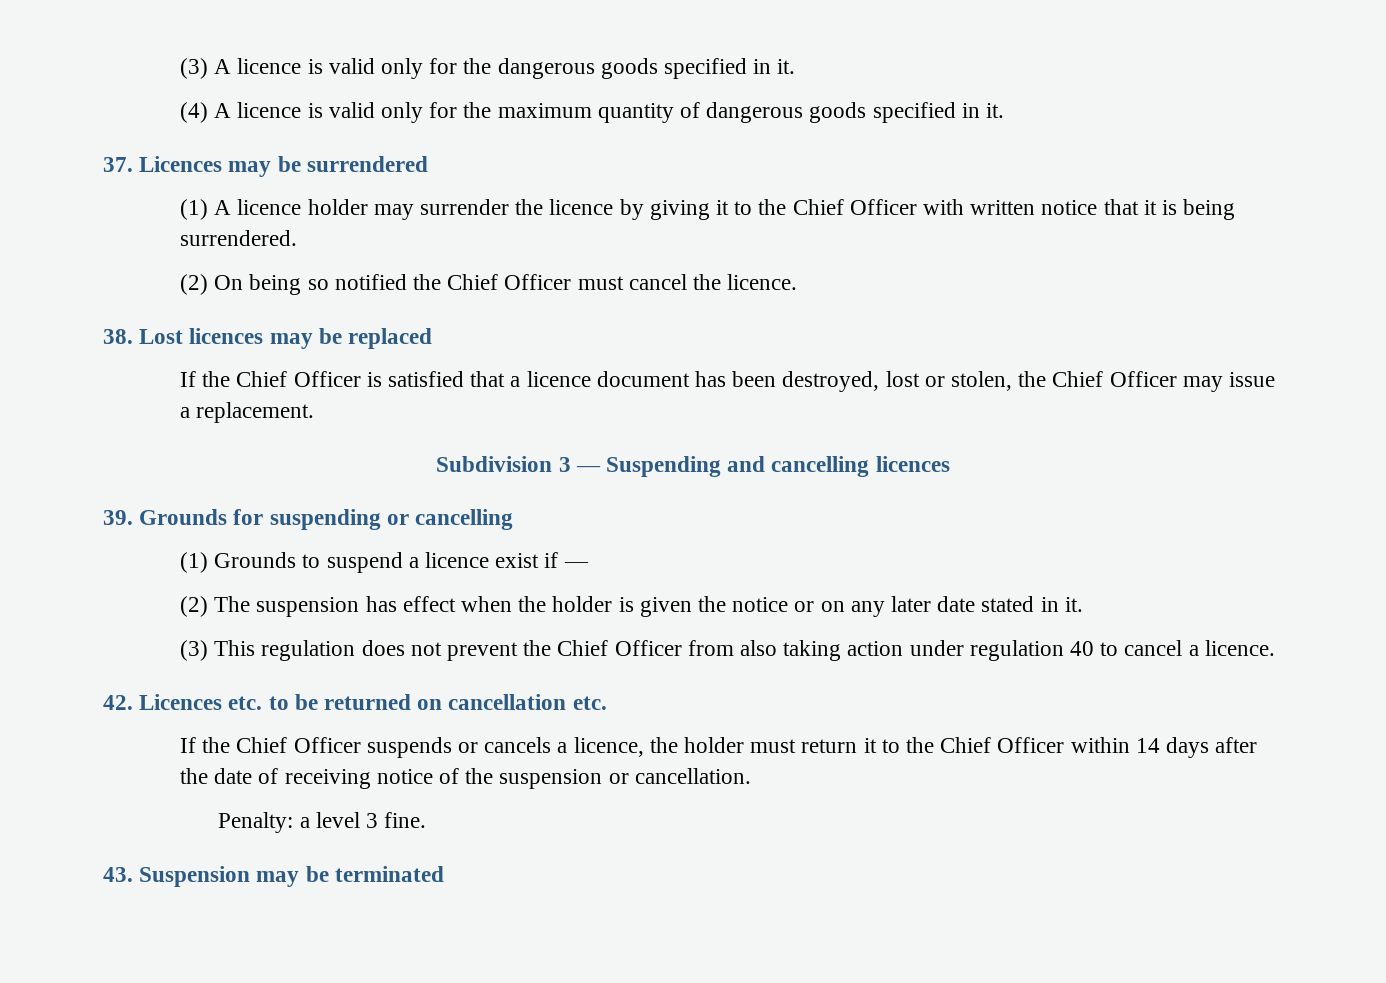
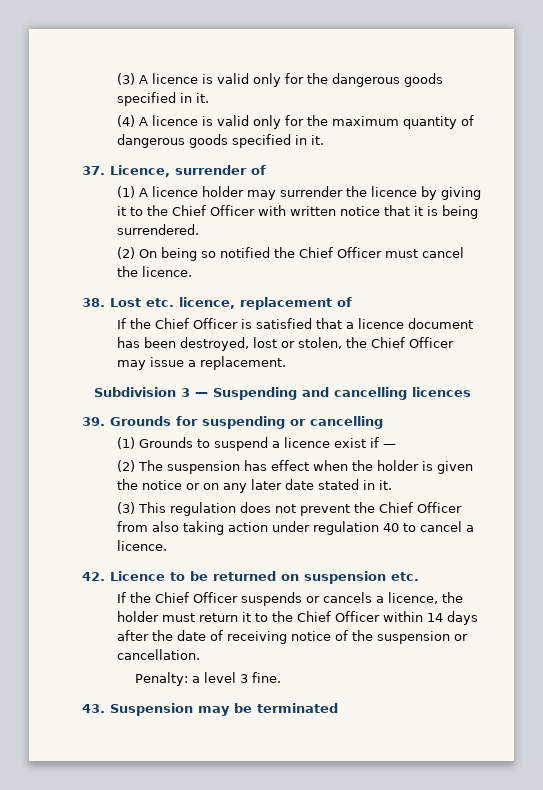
[139,156,428,177] Licences may be surrendered -> [110,165,266,177] Licence, surrender of
[189,328,433,349] licences may be replaced -> [146,297,352,310] etc. licence, replacement of
[139,694,263,710] Licences etc. -> [110,571,165,581] Licence
[448,694,567,710] cancellation -> [304,571,386,584] suspension

